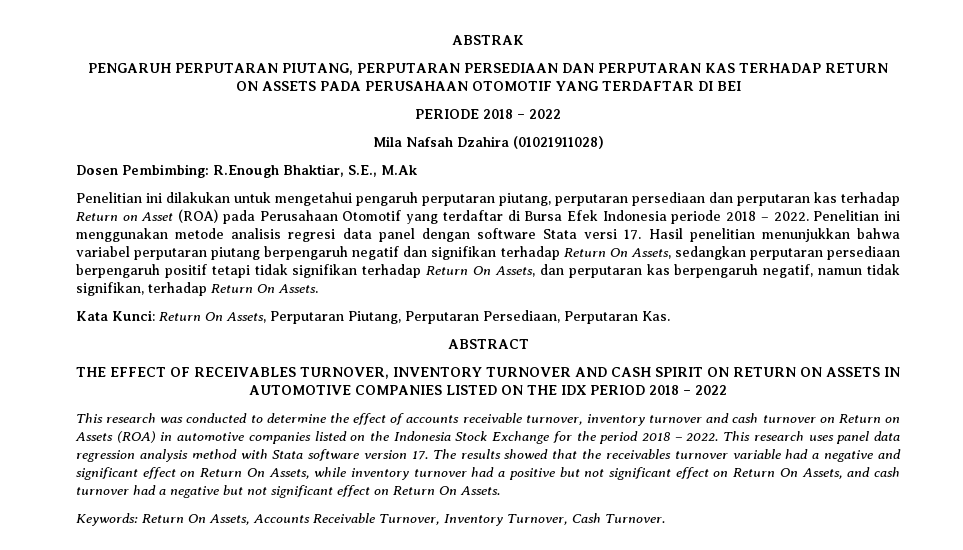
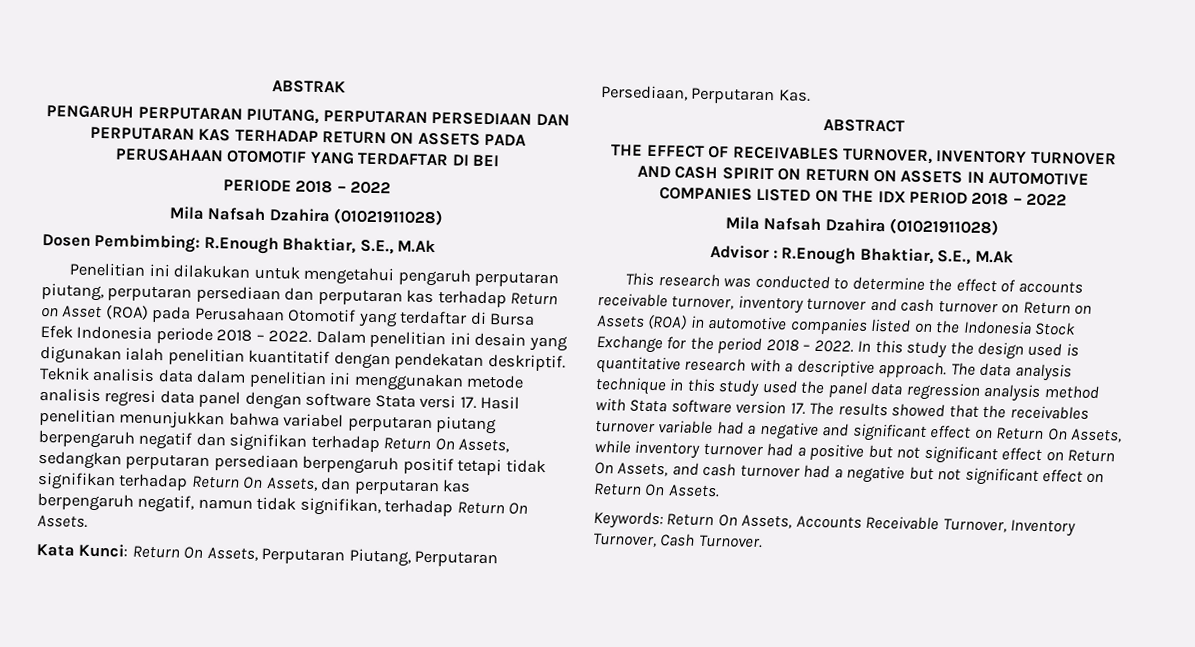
[813,210,880,221] Penelitian -> [315,329,568,352] [40,345,566,372] [39,366,327,389] Dalam penelitian ini desain yang digunakan ialah penelitian kuantitatif dengan pendekatan deskriptif. Teknik analisis data dalam penelitian
(727, 390) none -> [724,216,1000,236] [710,245,1014,265] // Mila Nafsah Dzahira (01021911028) // Advisor : R.Enough Bhaktiar, S.E., M.Ak
[723,431,834,441] This research uses -> [857,339,1079,360] [596,355,1072,382] [595,376,826,397] In this study the design used is quantitative research with a descriptive approach. The data analysis technique in this study used the

